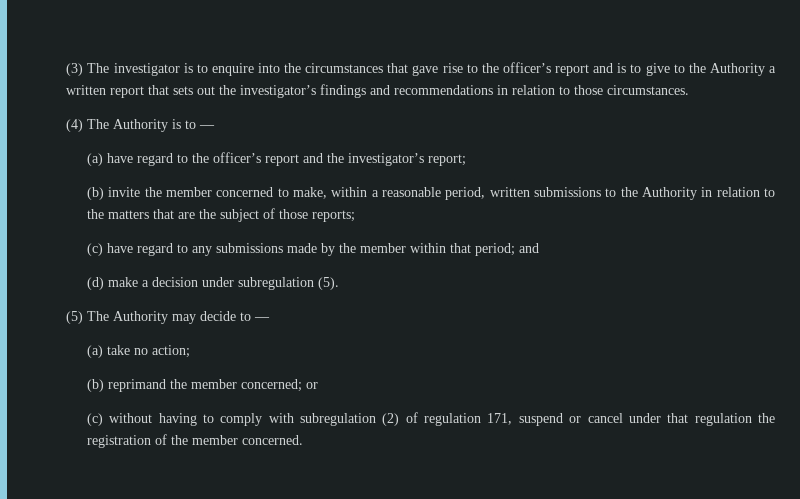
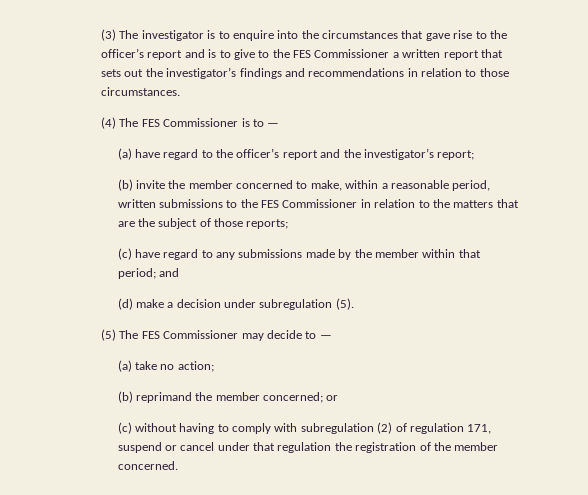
[709,63,765,76] Authority -> [293,49,390,58] FES Commissioner
[113,119,169,132] Authority -> [141,118,239,127] FES Commissioner
[641,187,697,200] Authority -> [261,199,358,208] FES Commissioner
[113,311,169,324] Authority -> [141,330,239,339] FES Commissioner

